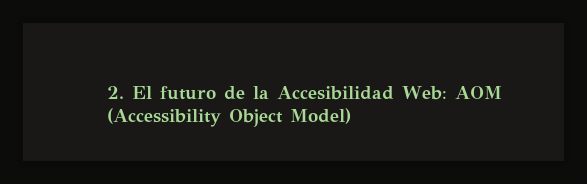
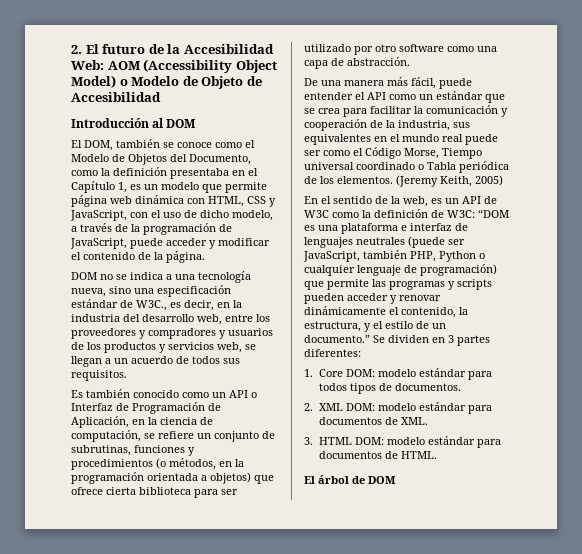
(351, 116) none -> [119,76,262,89] [71,92,161,102] [71,118,197,128] [71,139,255,151] [71,154,251,165] [71,167,258,179] [71,181,267,193] [71,195,276,207] [70,210,273,221] [71,223,232,235] [70,238,270,249] [71,251,205,263] [71,271,251,283] [71,285,231,297] [71,299,242,311] [71,314,270,325] [71,328,273,339] [71,342,256,353] [71,356,240,367] [71,370,127,381] [71,389,257,398] [71,402,221,414] [71,416,213,428] [71,430,275,442] [71,445,195,456] [71,458,244,470] [71,472,274,484] [71,487,238,498] [304,44,497,55] [304,57,410,69] [304,77,472,89] [304,91,505,103] [304,105,508,117] [304,119,470,131] [304,134,498,145] [304,147,482,159] [304,161,509,173] [304,175,503,187] [304,196,497,207] [304,209,509,218] [304,223,468,234] [304,236,465,248] [303,250,485,262] [304,264,497,276] [304,279,492,290] [304,293,441,304] [304,306,468,318] [304,321,446,332] [304,335,490,346] [304,349,361,357] [304,368,492,380] [318,383,461,394] [304,402,492,414] [318,417,428,425] [304,436,501,448] [318,451,437,459] [304,475,396,484] o Modelo de Objeto de Accesibilidad // Introducción al DOM // El DOM, también se conoce como el Modelo de Objetos del Documento, como la definición presentaba en el Capítulo 1, es un modelo que permite página web dinámica con HTML, CSS y JavaScript, con el uso de dicho modelo, a través de la programación de JavaScript, puede acceder y modificar el contenido de la página. // DOM no se indica a una tecnología nueva, sino una especificación estándar de W3C., es decir, en la industria del desarrollo web, entre los proveedores y compradores y usuarios de los productos y servicios web, se llegan a un acuerdo de todos sus requisitos. // Es también conocido como un API o Interfaz de Programación de Aplicación, en la ciencia de computación, se refiere un conjunto de subrutinas, funciones y procedimientos (o métodos, en la programación orientada a objetos) que ofrece cierta biblioteca para ser utilizado por otro software como una capa de abstracción. // De una manera más fácil, puede entender el API como un estándar que se crea para facilitar la comunicación y cooperación de la industria, sus equivalentes en el mundo real puede ser como el Código Morse, Tiempo universal coordinado o Tabla periódica de los elementos. (Jeremy Keith, 2005) // En el sentido de la web, es un API de W3C como la definición de W3C: “DOM es una plataforma e interfaz de lenguajes neutrales (puede ser JavaScript, también PHP, Python o cualquier lenguaje de programación) que permite las programas y scripts pueden acceder y renovar dinámicamente el contenido, la estructura, y el estilo de un documento.” Se dividen en 3 partes diferentes: // 1. Core DOM: modelo estándar para todos tipos de documentos. // 2. XML DOM: modelo estándar para documentos de XML. // 3. HTML DOM: modelo estándar para documentos de HTML. // El árbol de DOM

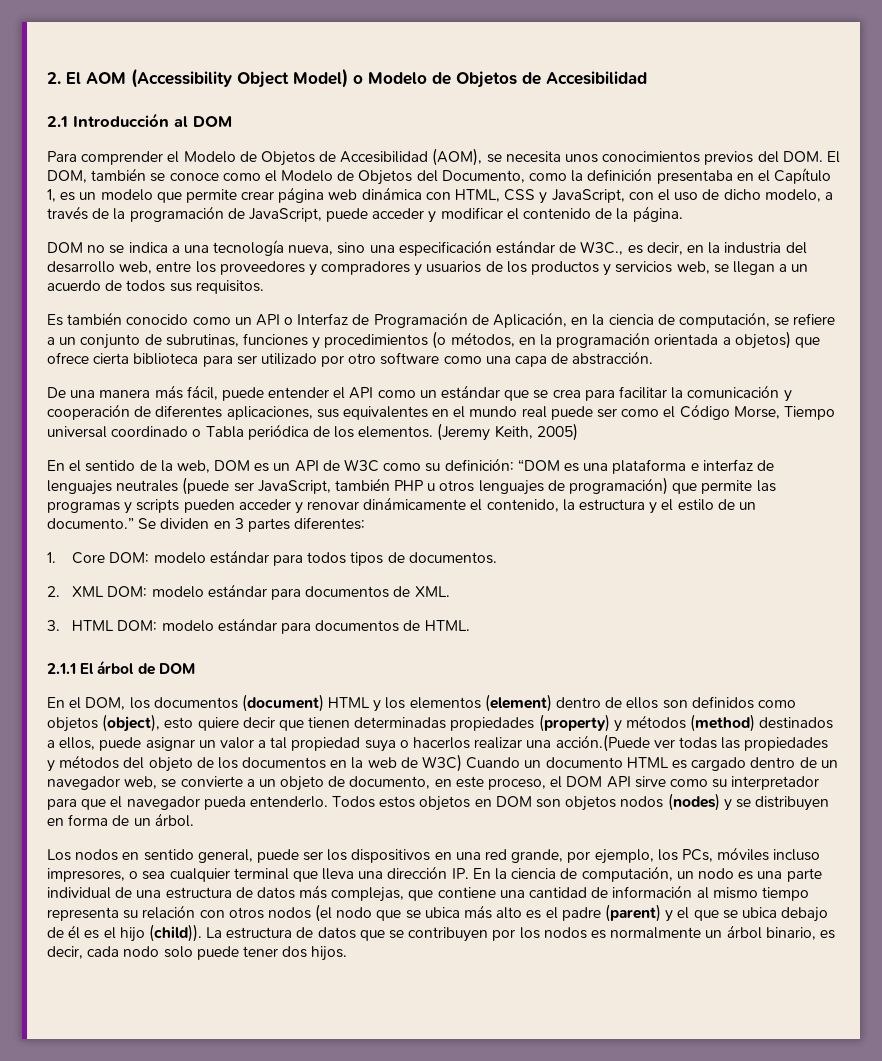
[102,44,274,54] [71,60,104,70] futuro de la Accesibilidad Web: -> (81, 78) none
[201,76,244,89] Objeto -> [456,71,517,88] Objetos
(161, 97) none -> [47,116,68,127] 2.1
(197, 123) none -> [47,148,823,166] Para comprender el Modelo de Objetos de Accesibilidad (AOM), se necesita unos conocimientos previos del DOM.
(267, 187) none -> [241,191,275,200] crear
(194, 435) none -> [47,337,55,345] a
[386,120,450,131] la industria, -> [155,405,313,420] diferentes aplicaciones,
(428, 201) none -> [214,460,251,471] DOM
[362,209,475,218] la definición de W3C: -> [425,458,514,472] su definición:
[410,251,485,262] [304,265,401,276] PHP, Python o cualquier lenguaje -> [394,480,544,495] PHP u otros lenguajes
[304,321,361,332] estructura, -> [579,499,646,511] estructura
(437, 455) none -> [47,663,76,674] 2.1.1
(396, 480) none -> [47,694,796,712] [47,714,834,732] [47,734,829,752] [47,754,838,772] [47,776,820,791] [47,793,830,811] [47,813,194,827] [47,847,821,864] [47,866,822,882] [47,885,809,902] [47,904,829,922] [47,924,835,942] [47,946,348,961] // En el DOM, los documentos (document) HTML y los elementos (element) dentro de ellos son definidos como objetos (object), esto quiere decir que tienen determinadas propiedades (property) y métodos (method) destinados a ellos, puede asignar un valor a tal propiedad suya o hacerlos realizar una acción.(Puede ver todas las propiedades y métodos del objeto de los documentos en la web de W3C) Cuando un documento HTML es cargado dentro de un navegador web, se convierte a un objeto de documento, en este proceso, el DOM API sirve como su interpretador para que el navegador pueda entenderlo. Todos estos objetos en DOM son objetos nodos (nodes) y se distribuyen en forma de un árbol. // Los nodos en sentido general, puede ser los dispositivos en una red grande, por ejemplo, los PCs, móviles incluso impresores, o sea cualquier terminal que lleva una dirección IP. En la ciencia de computación, un nodo es una parte individual de una estructura de datos más complejas, que contiene una cantidad de información al mismo tiempo representa su relación con otros nodos (el nodo que se ubica más alto es el padre (parent) y el que se ubica debajo de él es el hijo (child)). La estructura de datos que se contribuyen por los nodos es normalmente un árbol binario, es decir, cada nodo solo puede tener dos hijos.

